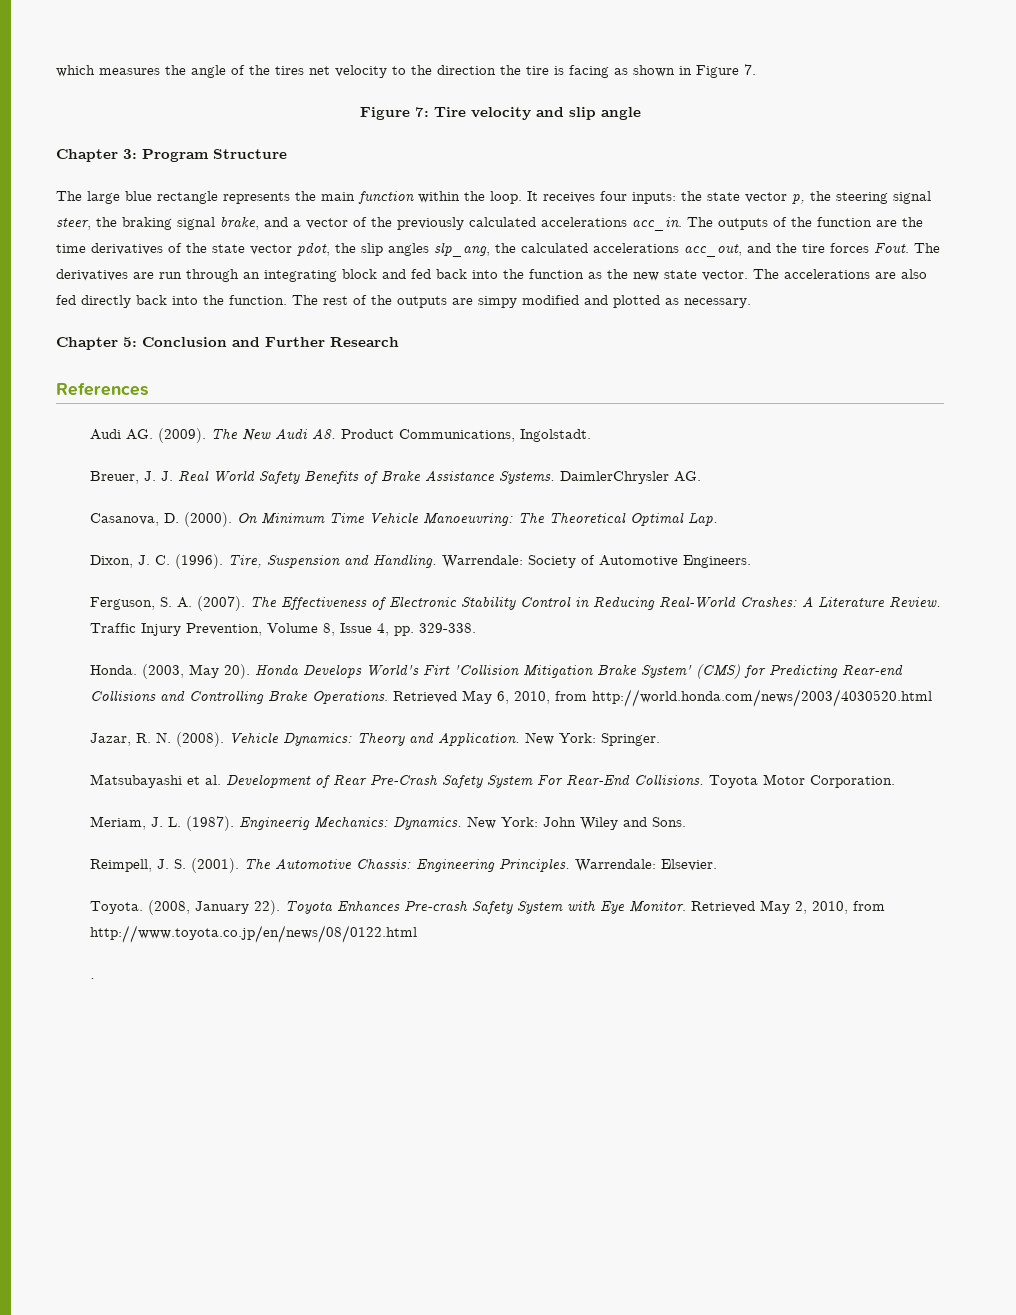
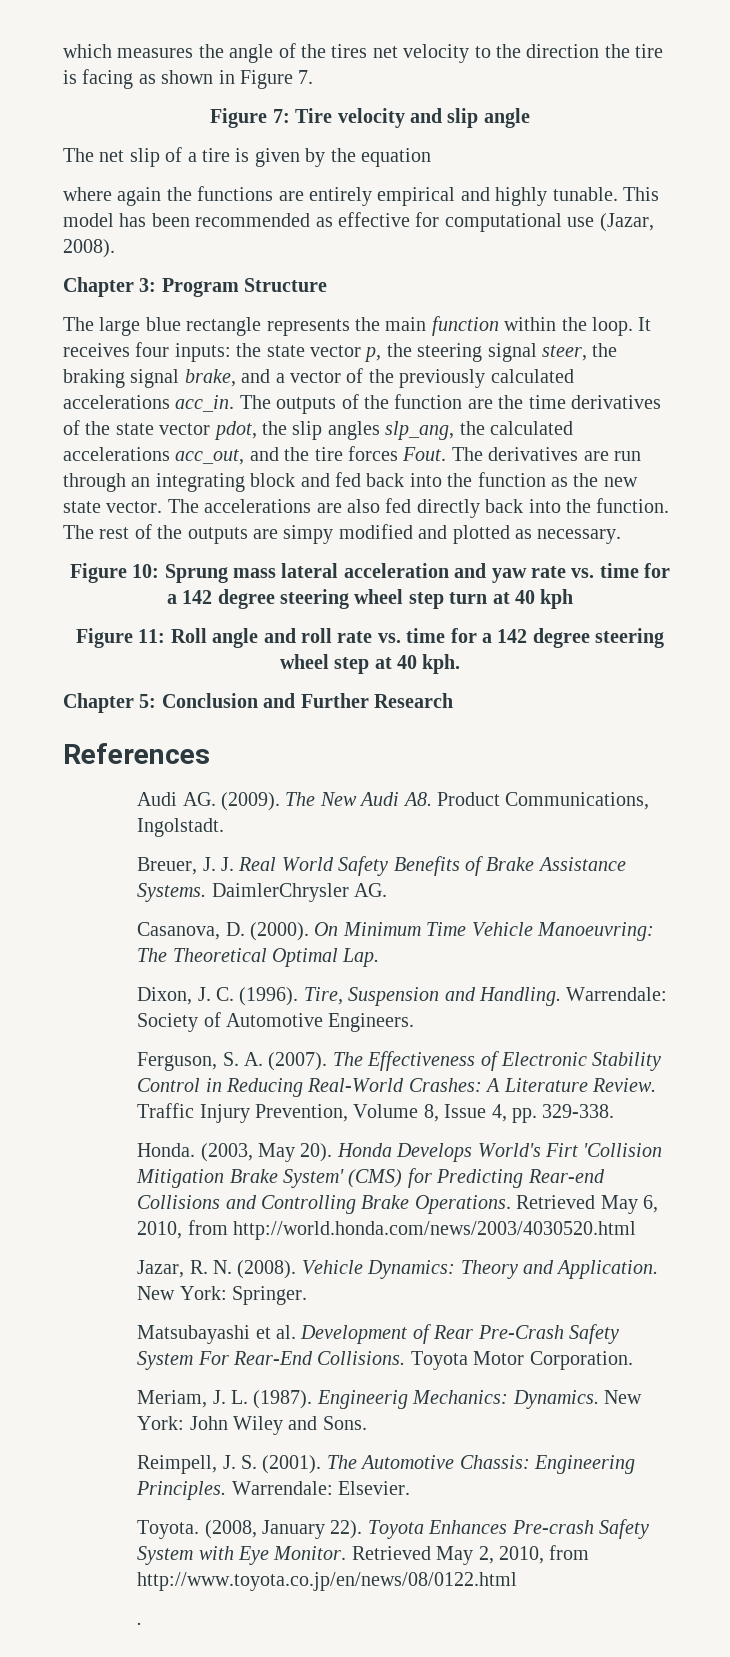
(641, 113) none -> [63,147,431,167] [63,186,659,206] [63,212,654,232] [63,239,115,258] // The net slip of a tire is given by the equation // where again the functions are entirely empirical and highly tunable. This model has been recommended as effective for computational use (Jazar, 2008).
(751, 303) none -> [69,563,671,583] [166,589,574,609] [75,628,665,648] [279,654,461,674] // Figure 10: Sprung mass lateral acceleration and yaw rate vs. time for a 142 degree steering wheel step turn at 40 kph // Figure 11: Roll angle and roll rate vs. time for a 142 degree steering wheel step at 40 kph.

